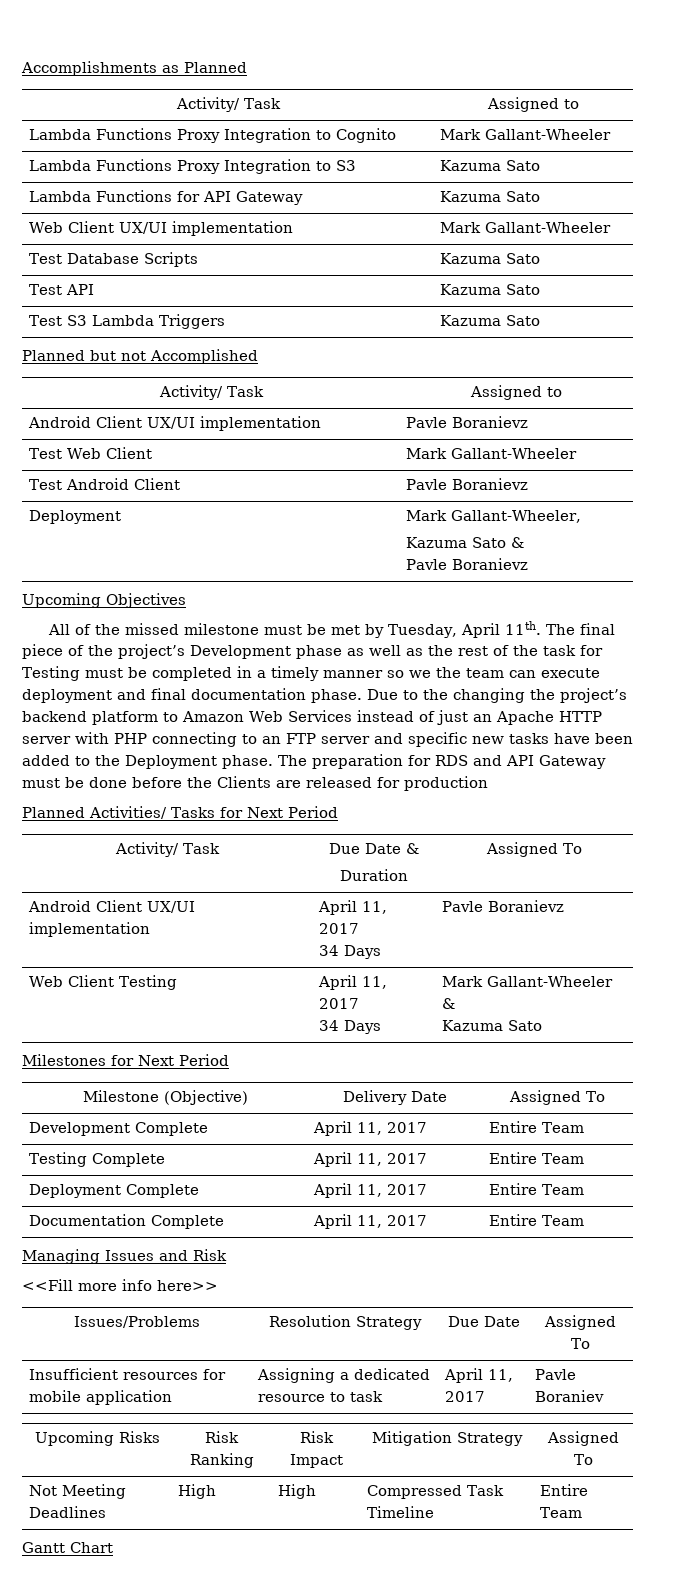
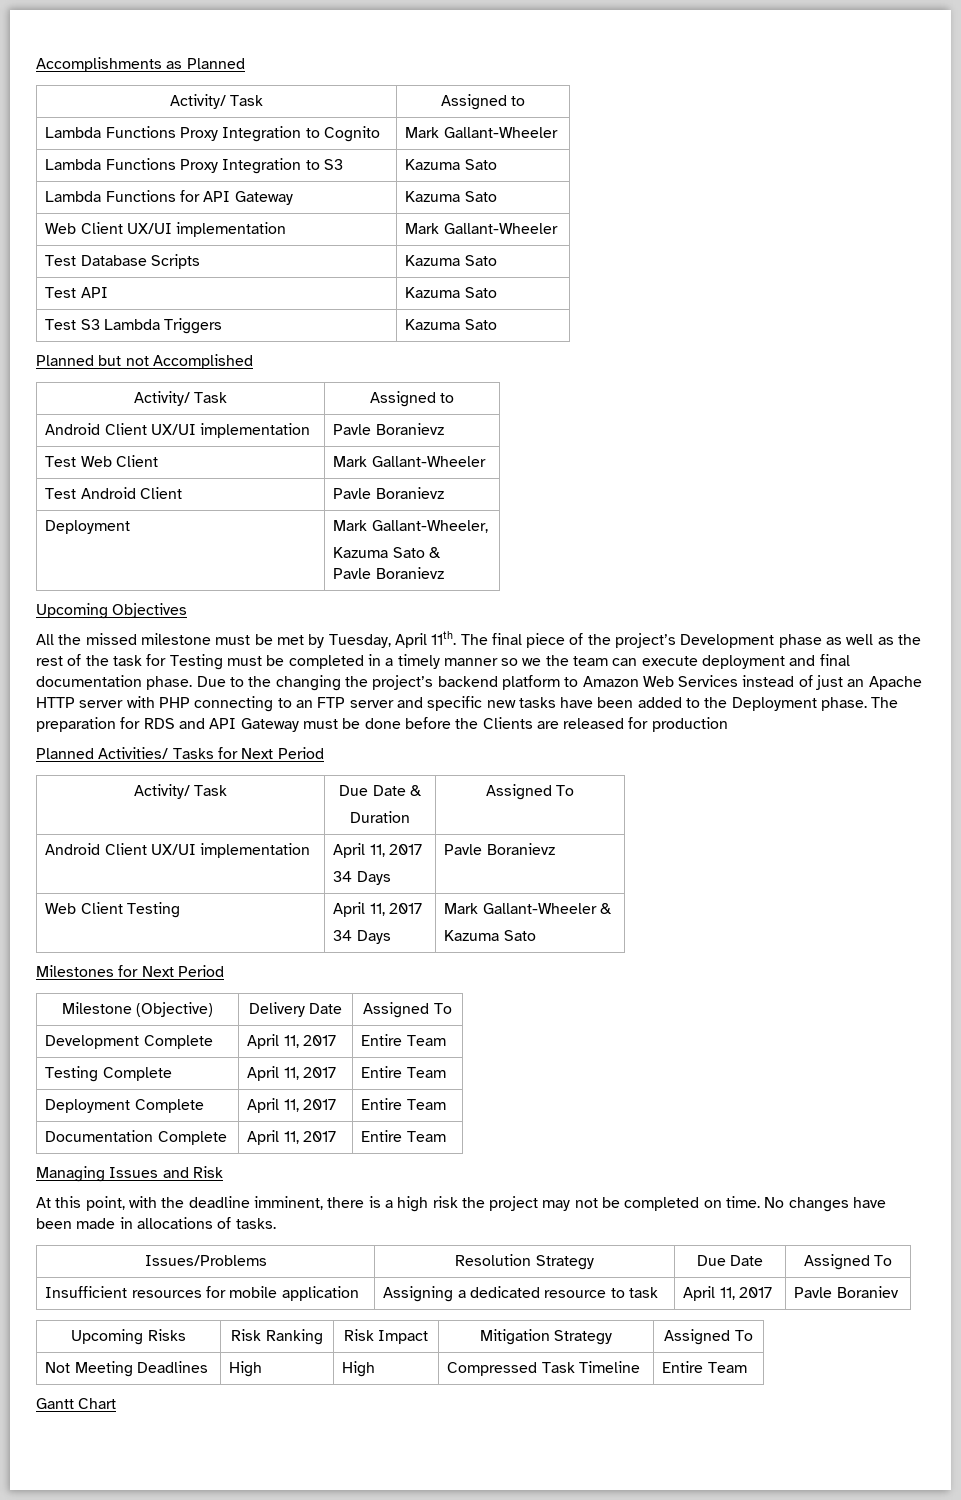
[74,624,91,635] of -> (54, 639) none
[22,1279,218,1291] <<Fill more info here>> -> [36,1196,887,1212] [36,1217,276,1229] At this point, with the deadline imminent, there is a high risk the project may not be completed on time. No changes have been made in allocations of tasks.

